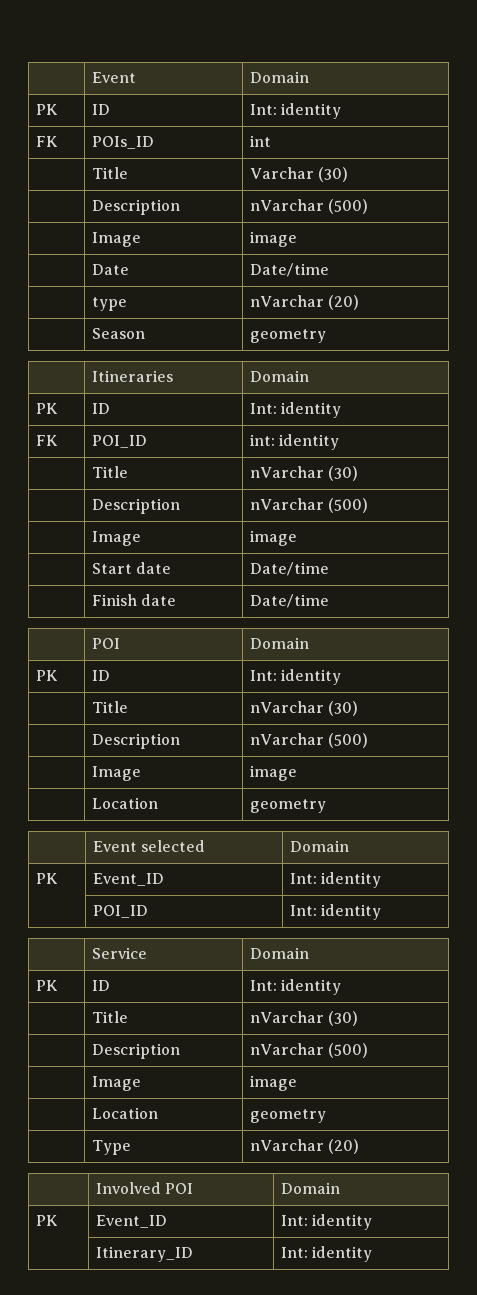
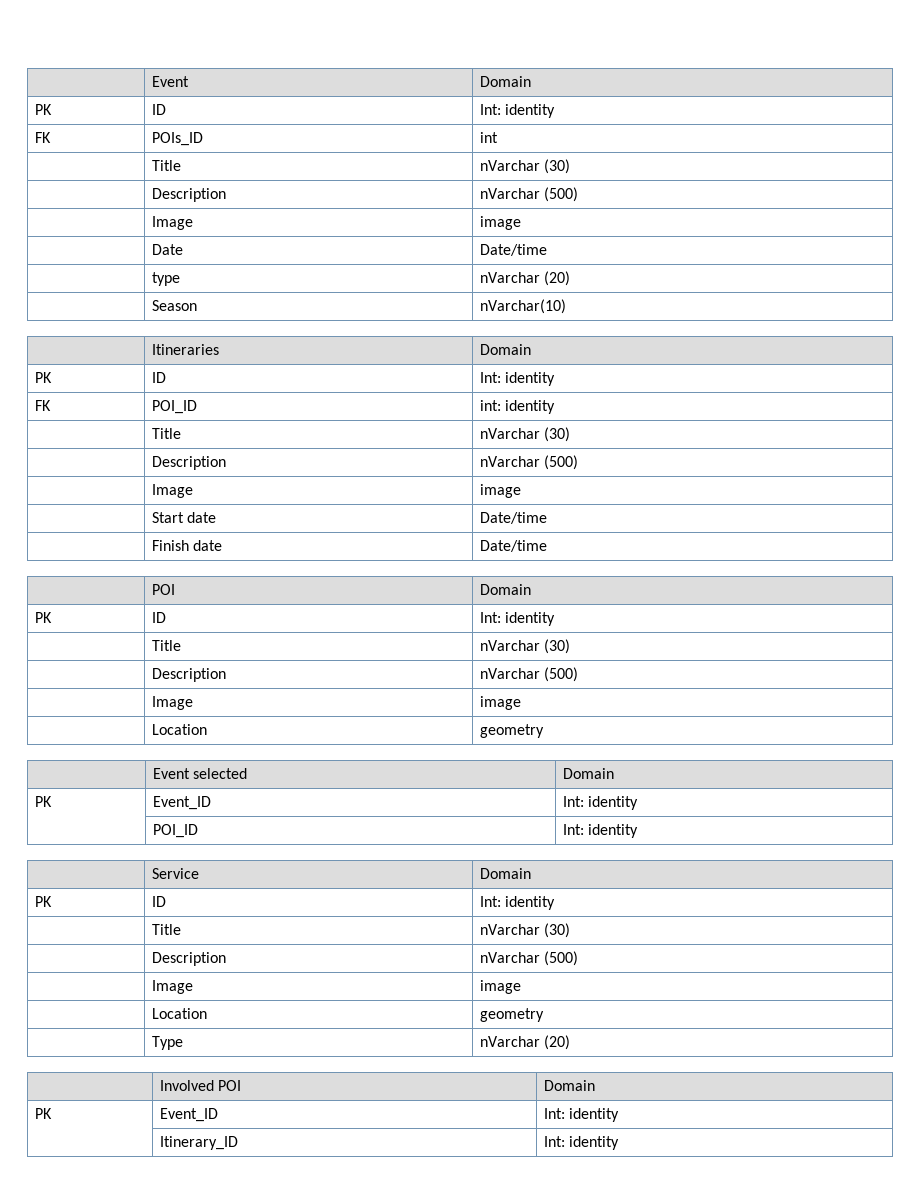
[249,167,314,179] Varchar -> [479,160,540,171] nVarchar
[249,329,326,343] geometry -> [479,299,566,314] nVarchar(10)

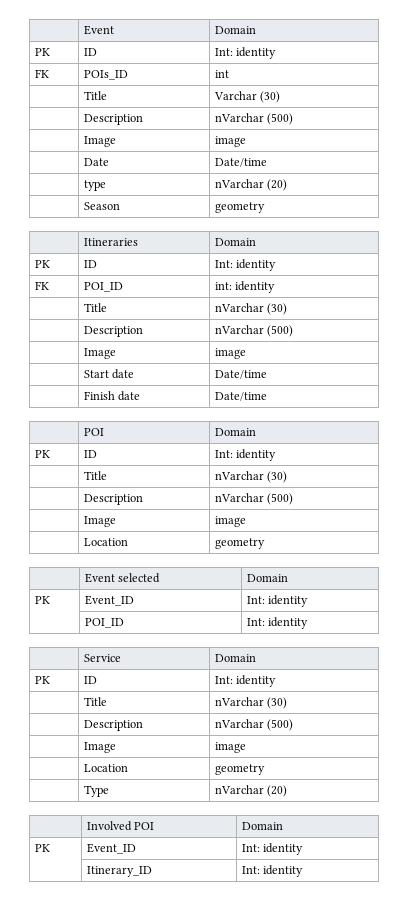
[479,160,540,171] nVarchar -> [213,91,257,100] Varchar
[479,299,566,314] nVarchar(10) -> [214,202,265,213] geometry

